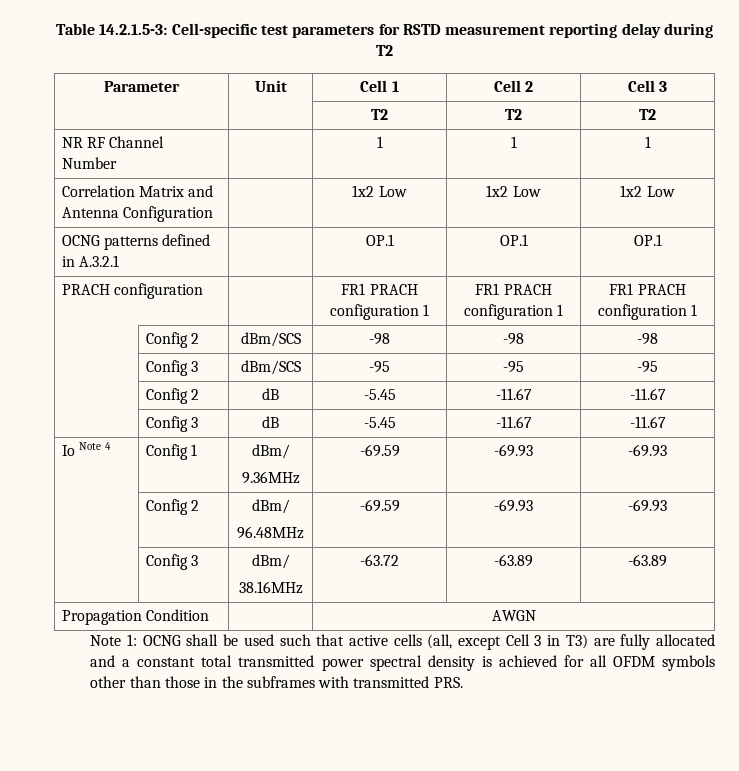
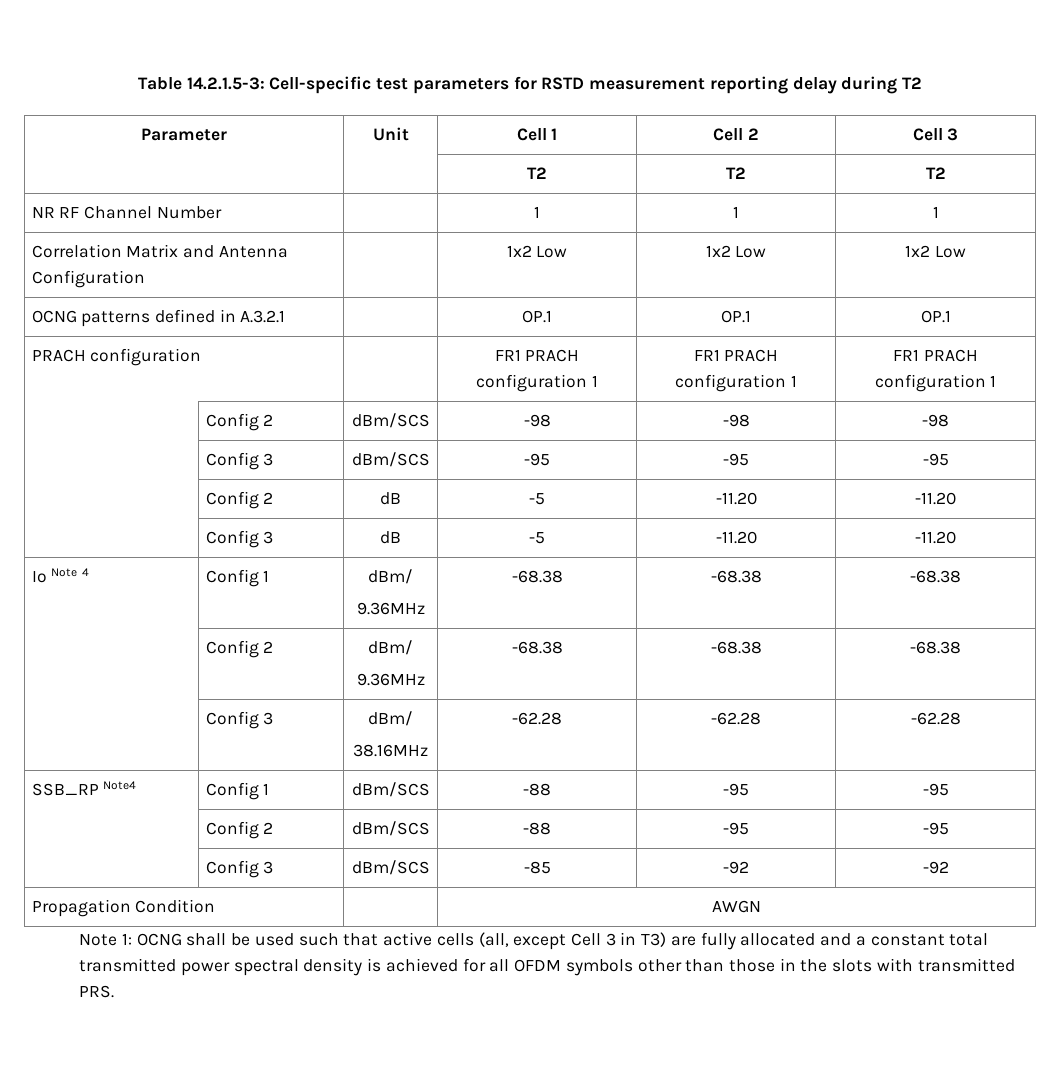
[363,389,396,400] [495,388,532,400] [629,388,666,400] -5.45 | -11.67 | -11.67 -> [529,493,545,505] [715,492,757,505] [915,492,956,505] -5 | -11.20 | -11.20
[363,417,396,428] [495,416,532,428] [629,416,666,428] -5.45 | -11.67 | -11.67 -> [529,532,545,544] [715,531,757,544] [915,531,956,544] -5 | -11.20 | -11.20
[359,444,400,457] [494,444,533,457] [628,444,667,457] -69.59 | -69.93 | -69.93 -> [511,570,563,583] [710,570,762,583] [910,570,961,583] -68.38 | -68.38 | -68.38
[237,526,304,539] [359,499,400,512] [494,499,533,512] [628,499,667,512] 96.48MHz | -69.59 | -69.93 | -69.93 -> [356,673,425,686] [511,641,563,654] [710,641,762,654] [910,641,961,654] 9.36MHz | -68.38 | -68.38 | -68.38
[360,554,399,566] [494,554,533,567] [628,554,667,567] -63.72 | -63.89 | -63.89 -> [512,712,562,725] [711,712,761,725] [910,712,961,725] [31,781,137,796] [205,782,270,800] [351,782,430,797] [523,783,551,796] [723,783,749,796] [922,783,949,796] [205,821,274,839] [351,821,430,836] [523,822,551,835] [723,822,749,835] [922,822,949,835] [205,860,274,878] [351,860,430,875] [523,861,551,874] [723,861,749,874] [922,861,949,874] -62.28 | -62.28 | -62.28 // SSB_RP Note4 | Config 1 | dBm/SCS | -88 | -95 | -95 // | Config 2 | dBm/SCS | -88 | -95 | -95 // | Config 3 | dBm/SCS | -85 | -92 | -92
[246,676,315,688] subframes -> [832,959,873,972] slots

